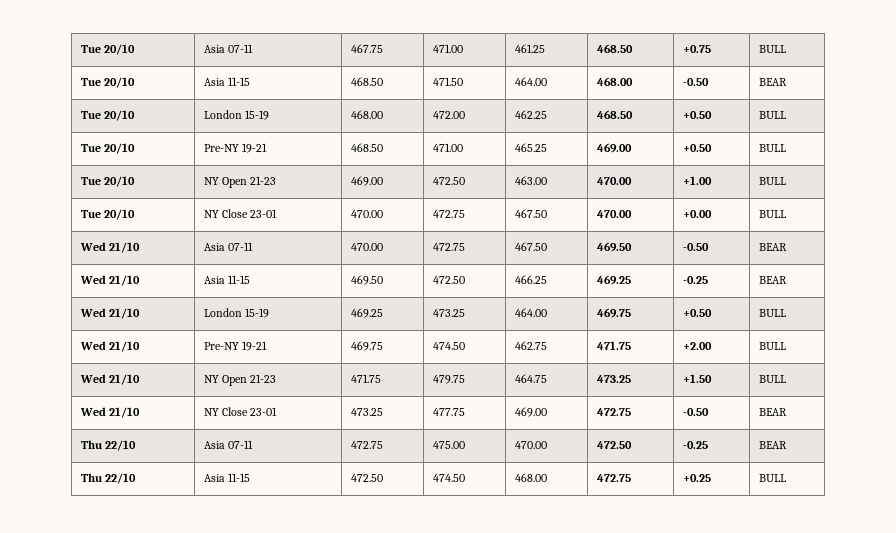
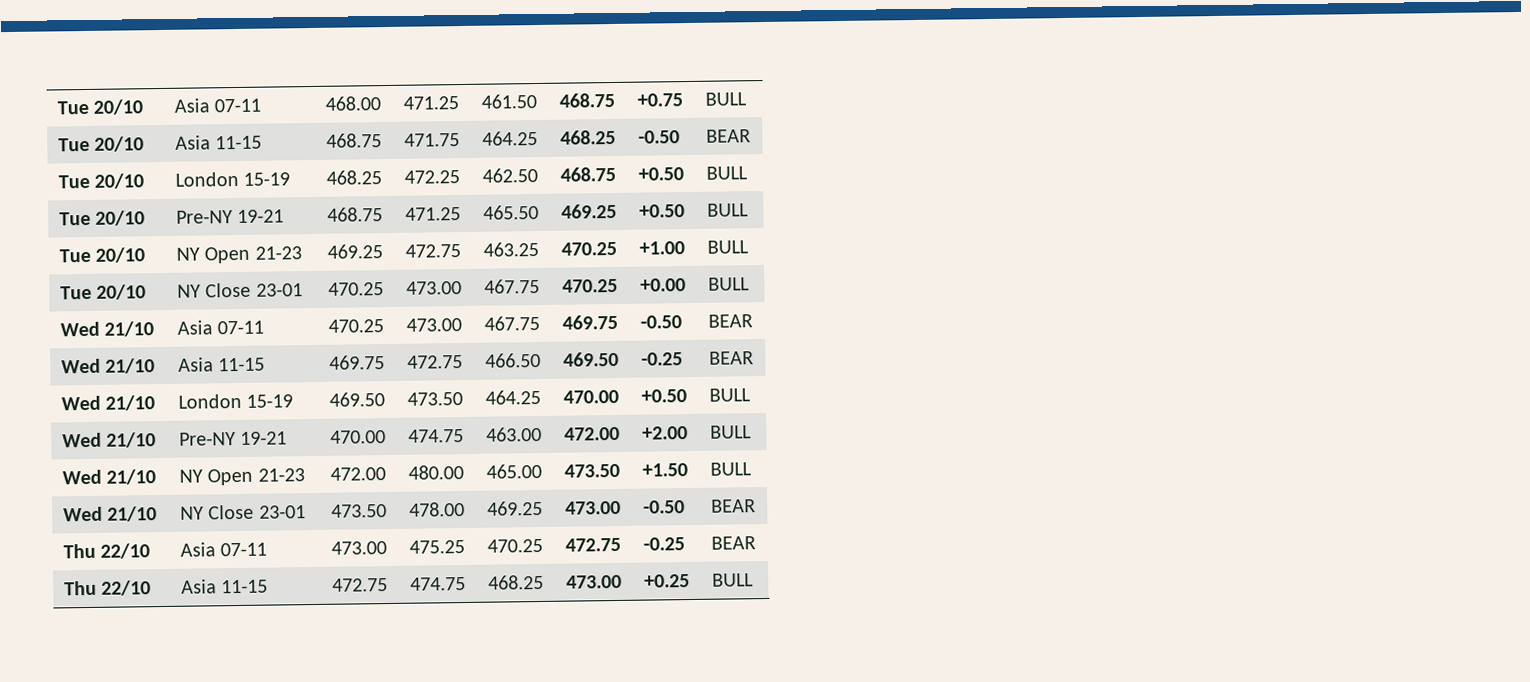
[351,44,384,53] [433,44,464,53] [515,44,546,53] [597,44,634,53] 467.75 | 471.00 | 461.25 | 468.50 -> [324,96,381,111] [402,96,459,110] [480,94,537,109] [558,92,615,108] 468.00 | 471.25 | 461.50 | 468.75
[351,77,384,86] [433,77,464,86] [515,77,548,86] [597,77,634,86] 468.50 | 471.50 | 464.00 | 468.00 -> [325,133,382,148] [403,133,460,147] [481,131,538,146] [559,129,616,145] 468.75 | 471.75 | 464.25 | 468.25
[351,110,384,119] [433,111,466,119] [515,110,548,119] [597,110,634,119] 468.00 | 472.00 | 462.25 | 468.50 -> [325,170,382,185] [403,170,460,184] [481,167,538,183] [559,166,616,182] 468.25 | 472.25 | 462.50 | 468.75
[351,143,384,152] [433,143,464,152] [515,143,548,152] [597,143,633,153] 468.50 | 471.00 | 465.25 | 469.00 -> [326,207,383,222] [404,207,461,221] [482,204,539,220] [560,203,617,219] 468.75 | 471.25 | 465.50 | 469.25
[351,176,384,186] [433,177,466,185] [515,176,548,185] [597,177,633,185] 469.00 | 472.50 | 463.00 | 470.00 -> [326,244,383,259] [404,244,461,258] [482,241,539,257] [560,241,617,256] 469.25 | 472.75 | 463.25 | 470.25
[351,210,384,218] [433,210,466,218] [515,209,548,218] [597,210,633,218] 470.00 | 472.75 | 467.50 | 470.00 -> [327,282,384,296] [405,281,462,295] [483,278,540,294] [561,278,618,293] 470.25 | 473.00 | 467.75 | 470.25
[351,243,384,251] [433,243,466,251] [515,242,548,251] [597,242,633,252] 470.00 | 472.75 | 467.50 | 469.50 -> [327,319,384,333] [405,318,462,332] [483,315,540,331] [561,314,618,330] 470.25 | 473.00 | 467.75 | 469.75
[351,275,384,285] [433,276,466,284] [515,275,548,284] [597,275,632,285] 469.50 | 472.50 | 466.25 | 469.25 -> [328,355,385,370] [406,355,463,369] [484,352,541,368] [562,351,619,367] 469.75 | 472.75 | 466.50 | 469.50
[351,308,384,318] [433,309,466,317] [515,308,548,317] [597,308,632,318] 469.25 | 473.25 | 464.00 | 469.75 -> [328,392,385,407] [406,392,463,406] [484,389,541,405] [562,389,619,404] 469.50 | 473.50 | 464.25 | 470.00
[351,341,384,351] [433,342,466,350] [515,341,548,350] [597,341,632,350] 469.75 | 474.50 | 462.75 | 471.75 -> [329,430,386,444] [407,429,464,443] [485,426,542,442] [563,426,620,441] 470.00 | 474.75 | 463.00 | 472.00
[351,374,382,383] [433,375,466,384] [515,374,548,383] [597,375,632,383] 471.75 | 479.75 | 464.75 | 473.25 -> [329,467,386,481] [407,465,464,480] [485,463,542,479] [563,463,620,478] 472.00 | 480.00 | 465.00 | 473.50
[351,408,384,416] [433,408,466,416] [515,407,548,417] [597,408,632,416] 473.25 | 477.75 | 469.00 | 472.75 -> [330,504,387,518] [408,502,465,517] [486,500,543,516] [564,500,621,515] 473.50 | 478.00 | 469.25 | 473.00
[351,441,384,449] [433,441,466,449] [515,441,548,449] [597,441,633,449] 472.75 | 475.00 | 470.00 | 472.50 -> [330,541,387,555] [408,540,465,554] [486,538,543,553] [564,537,621,552] 473.00 | 475.25 | 470.25 | 472.75
[351,474,384,482] [433,474,466,482] [515,473,548,482] [597,474,632,482] 472.50 | 474.50 | 468.00 | 472.75 -> [331,578,388,592] [409,576,466,591] [487,574,544,590] [565,574,622,589] 472.75 | 474.75 | 468.25 | 473.00

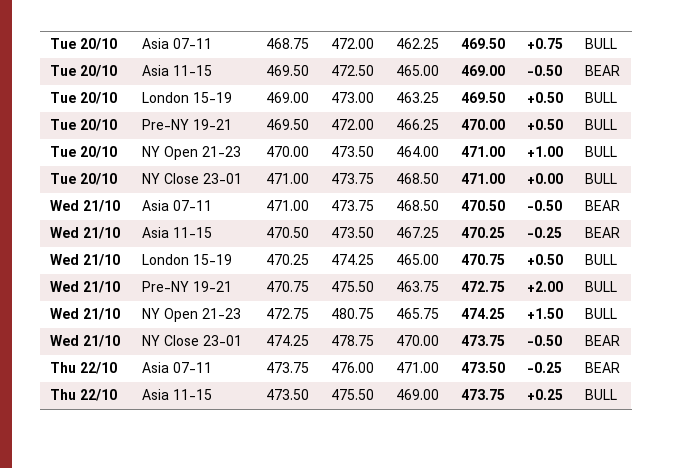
[324,96,381,111] [402,96,459,110] [480,94,537,109] [558,92,615,108] 468.00 | 471.25 | 461.50 | 468.75 -> [266,38,310,49] [331,38,375,49] [396,38,440,49] [461,38,506,49] 468.75 | 472.00 | 462.25 | 469.50
[325,133,382,148] [403,133,460,147] [481,131,538,146] [559,129,616,145] 468.75 | 471.75 | 464.25 | 468.25 -> [266,65,310,76] [331,65,375,76] [396,65,440,76] [461,65,506,76] 469.50 | 472.50 | 465.00 | 469.00
[325,170,382,185] [403,170,460,184] [481,167,538,183] [559,166,616,182] 468.25 | 472.25 | 462.50 | 468.75 -> [266,92,310,103] [331,92,375,103] [396,92,440,103] [461,92,506,103] 469.00 | 473.00 | 463.25 | 469.50
[326,207,383,222] [404,207,461,221] [482,204,539,220] [560,203,617,219] 468.75 | 471.25 | 465.50 | 469.25 -> [266,119,310,130] [331,119,375,130] [396,119,440,130] [461,119,506,130] 469.50 | 472.00 | 466.25 | 470.00
[326,244,383,259] [404,244,461,258] [482,241,539,257] [560,241,617,256] 469.25 | 472.75 | 463.25 | 470.25 -> [266,146,310,157] [331,146,375,157] [396,146,440,157] [461,146,506,157] 470.00 | 473.50 | 464.00 | 471.00
[327,282,384,296] [405,281,462,295] [483,278,540,294] [561,278,618,293] 470.25 | 473.00 | 467.75 | 470.25 -> [266,173,310,184] [331,173,375,184] [396,173,440,184] [461,173,506,184] 471.00 | 473.75 | 468.50 | 471.00
[327,319,384,333] [405,318,462,332] [483,315,540,331] [561,314,618,330] 470.25 | 473.00 | 467.75 | 469.75 -> [266,200,310,211] [331,200,375,211] [396,200,440,211] [461,200,506,211] 471.00 | 473.75 | 468.50 | 470.50
[328,355,385,370] [406,355,463,369] [484,352,541,368] [562,351,619,367] 469.75 | 472.75 | 466.50 | 469.50 -> [266,227,310,238] [331,227,375,238] [396,227,440,238] [461,227,506,238] 470.50 | 473.50 | 467.25 | 470.25
[328,392,385,407] [406,392,463,406] [484,389,541,405] [562,389,619,404] 469.50 | 473.50 | 464.25 | 470.00 -> [266,254,310,265] [331,254,375,265] [396,254,440,265] [461,254,506,265] 470.25 | 474.25 | 465.00 | 470.75
[329,430,386,444] [407,429,464,443] [485,426,542,442] [563,426,620,441] 470.00 | 474.75 | 463.00 | 472.00 -> [266,281,310,292] [331,281,375,292] [396,281,440,292] [461,281,506,292] 470.75 | 475.50 | 463.75 | 472.75
[329,467,386,481] [407,465,464,480] [485,463,542,479] [563,463,620,478] 472.00 | 480.00 | 465.00 | 473.50 -> [266,308,310,319] [331,308,375,319] [396,308,440,319] [461,308,506,319] 472.75 | 480.75 | 465.75 | 474.25
[330,504,387,518] [408,502,465,517] [486,500,543,516] [564,500,621,515] 473.50 | 478.00 | 469.25 | 473.00 -> [266,335,310,346] [331,335,375,346] [396,335,440,346] [461,335,506,346] 474.25 | 478.75 | 470.00 | 473.75
[330,541,387,555] [408,540,465,554] [486,538,543,553] [564,537,621,552] 473.00 | 475.25 | 470.25 | 472.75 -> [266,362,310,373] [331,362,375,373] [396,362,440,373] [461,362,506,373] 473.75 | 476.00 | 471.00 | 473.50
[331,578,388,592] [409,576,466,591] [487,574,544,590] [565,574,622,589] 472.75 | 474.75 | 468.25 | 473.00 -> [266,389,310,400] [331,389,375,400] [396,389,440,400] [461,389,506,400] 473.50 | 475.50 | 469.00 | 473.75

